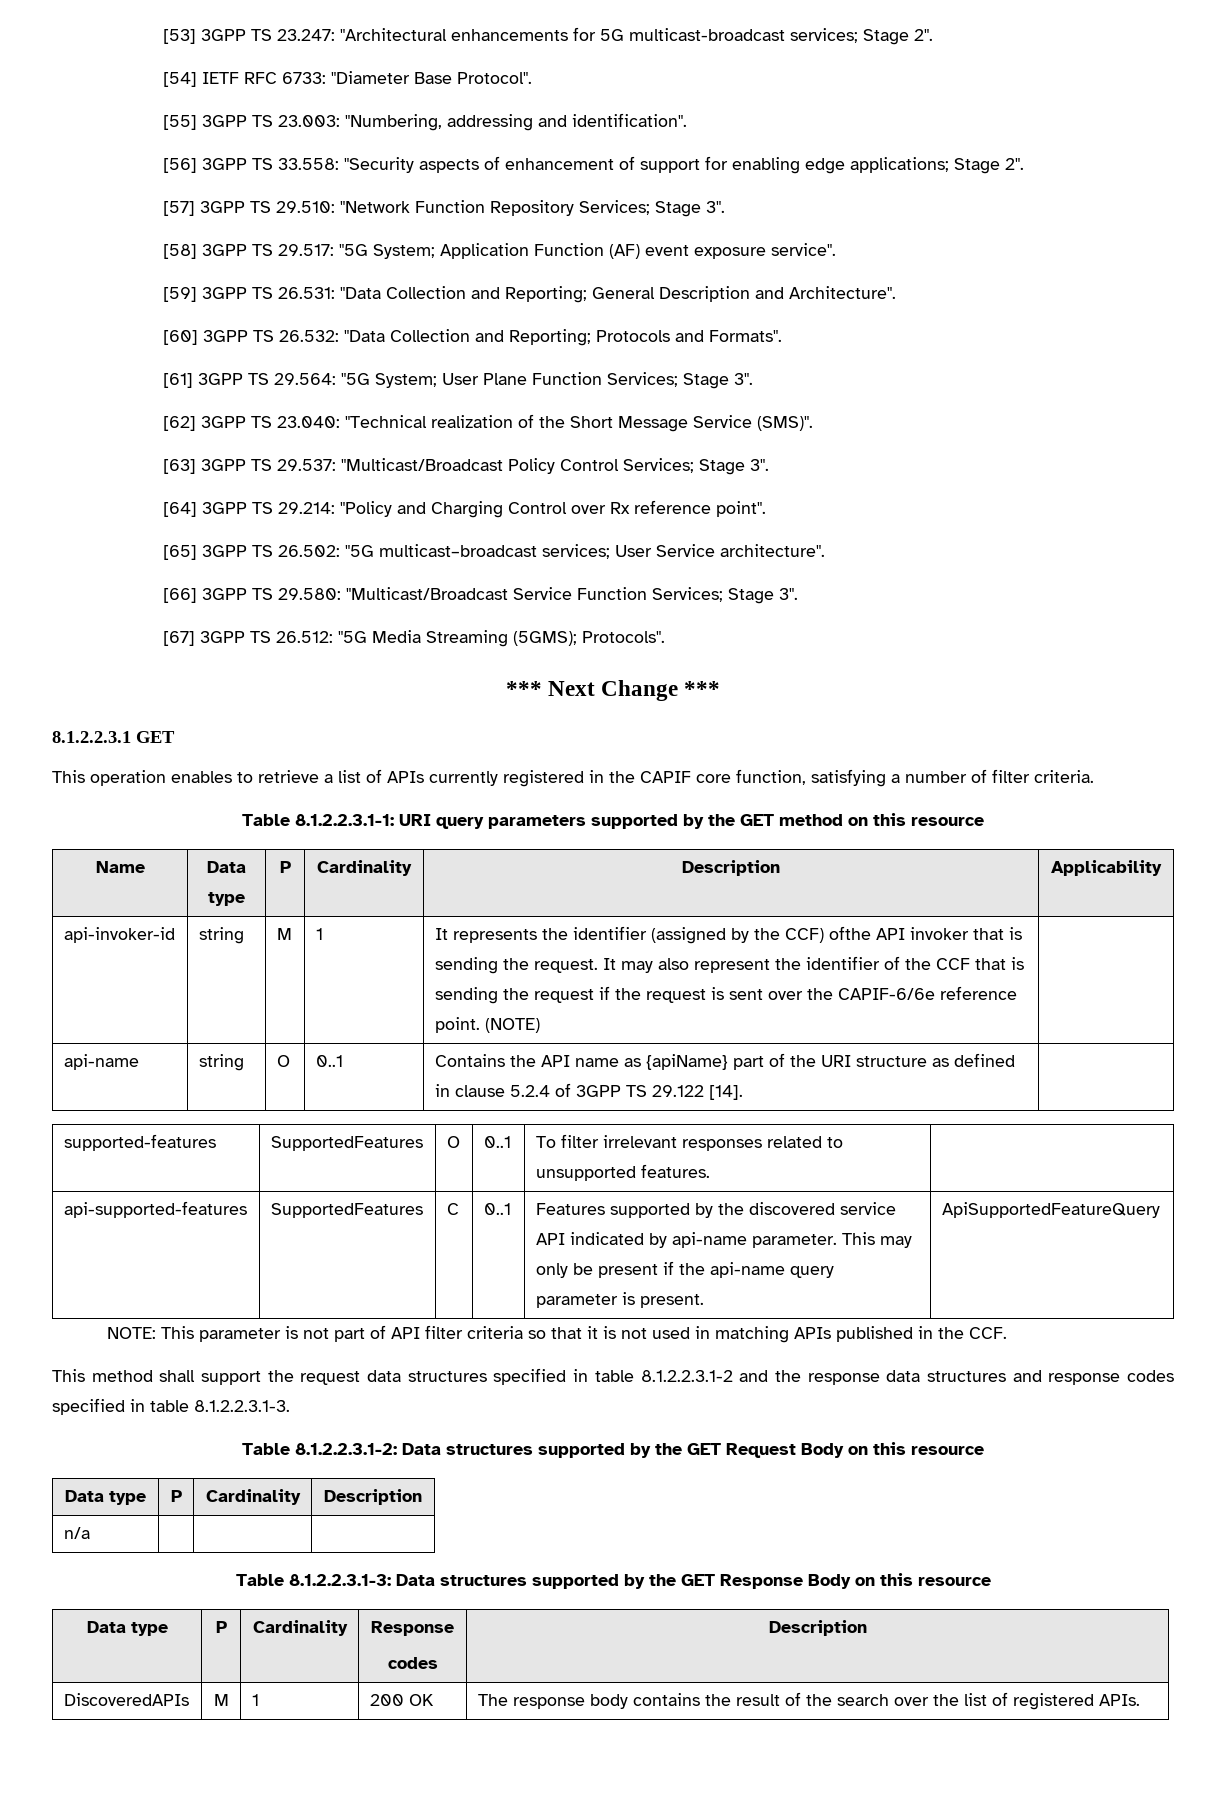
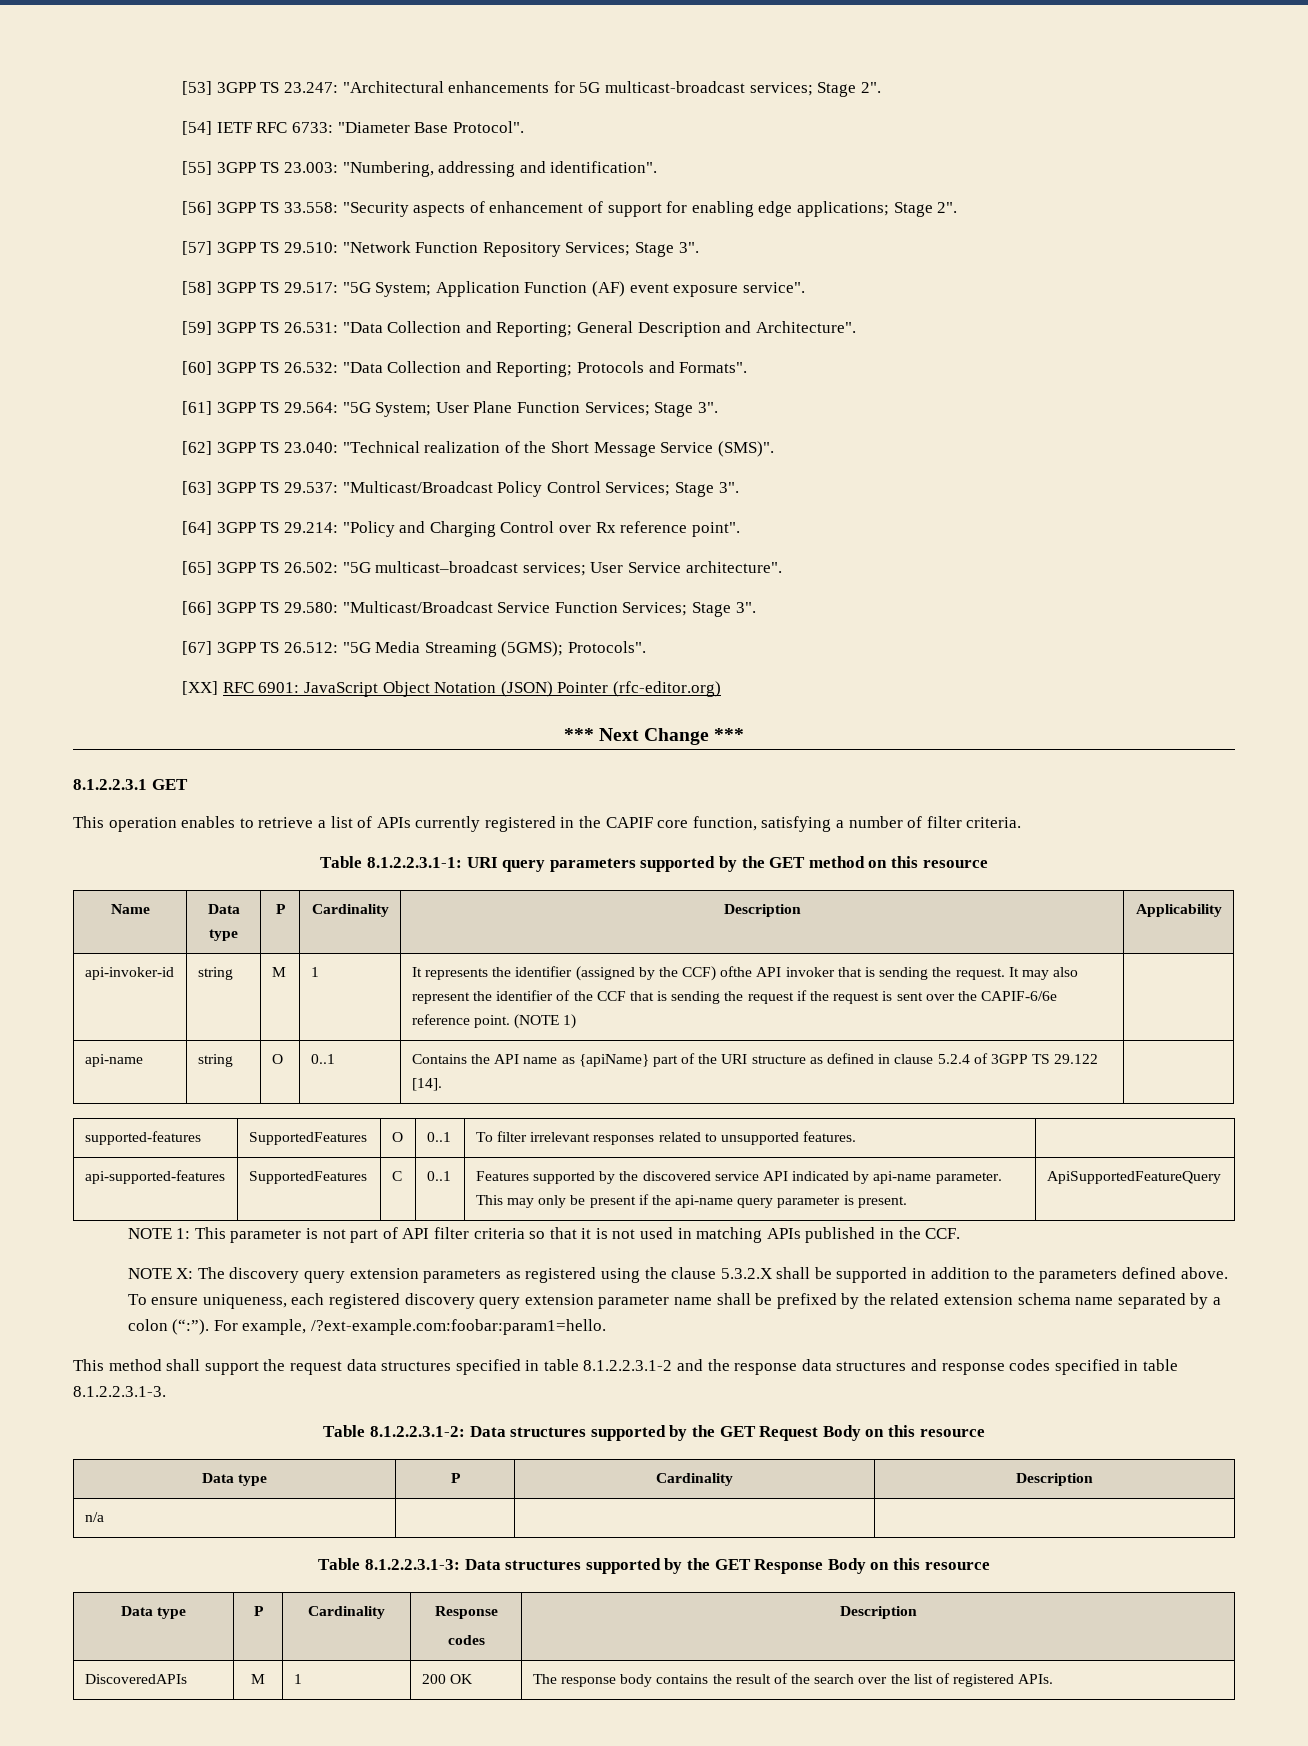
(665, 637) none -> [182,681,721,697] // [XX] RFC 6901: JavaScript Object Notation (JSON) Pointer (rfc-editor.org)
[484,1018,540,1033] (NOTE) -> [514,1014,577,1029] (NOTE 1)
[107,1327,157,1339] NOTE: -> [127,1228,191,1239] NOTE 1:
(1008, 1333) none -> [127,1267,1228,1283] [127,1293,1222,1309] [127,1319,606,1335] // NOTE X: The discovery query extension parameters as registered using the clause 5.3.2.X shall be supported in addition to the parameters defined above. To ensure uniqueness, each registered discovery query extension parameter name shall be prefixed by the related extension schema name separated by a colon (“:”). For example, /?ext-example.com:foobar:param1=hello.

